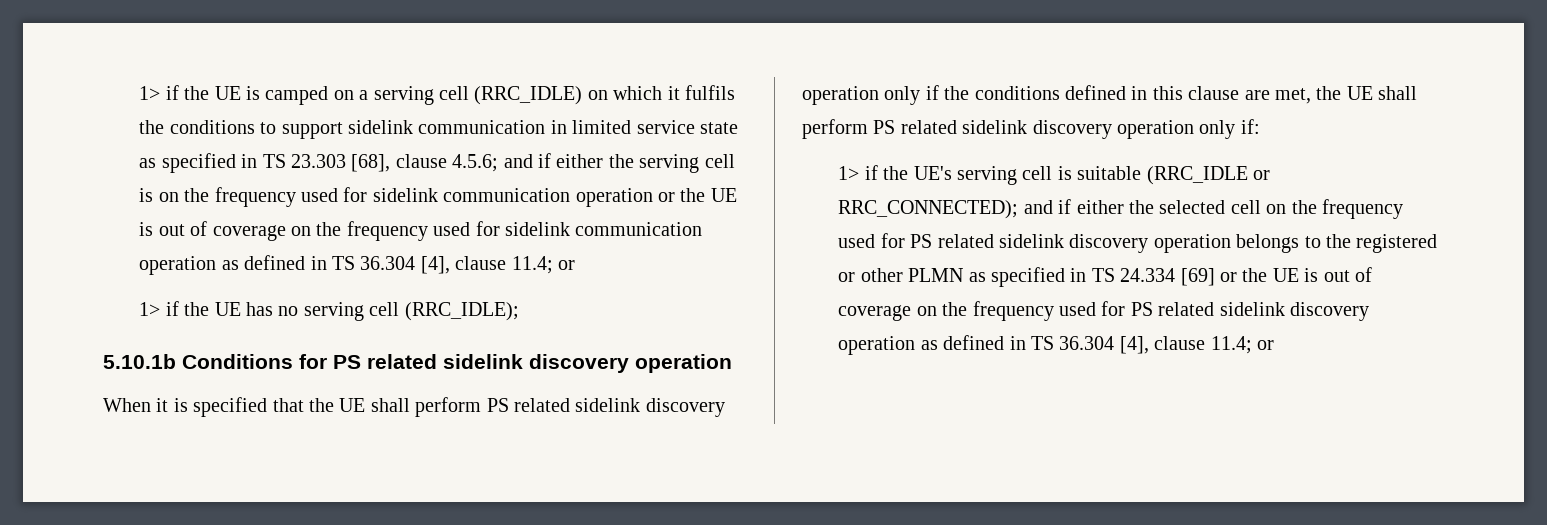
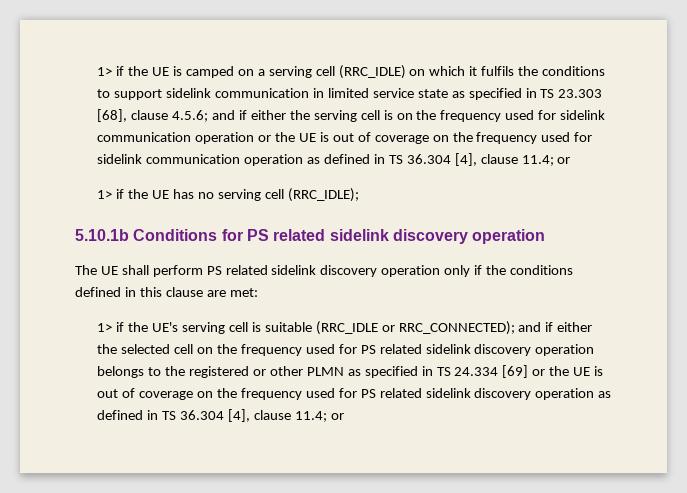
[103,397,334,417] When it is specified that the -> [75,265,97,275] The
[1275,86,1418,104] [802,119,1260,139] met, the UE shall perform PS related sidelink discovery operation only if: -> [229,288,258,297] met:

